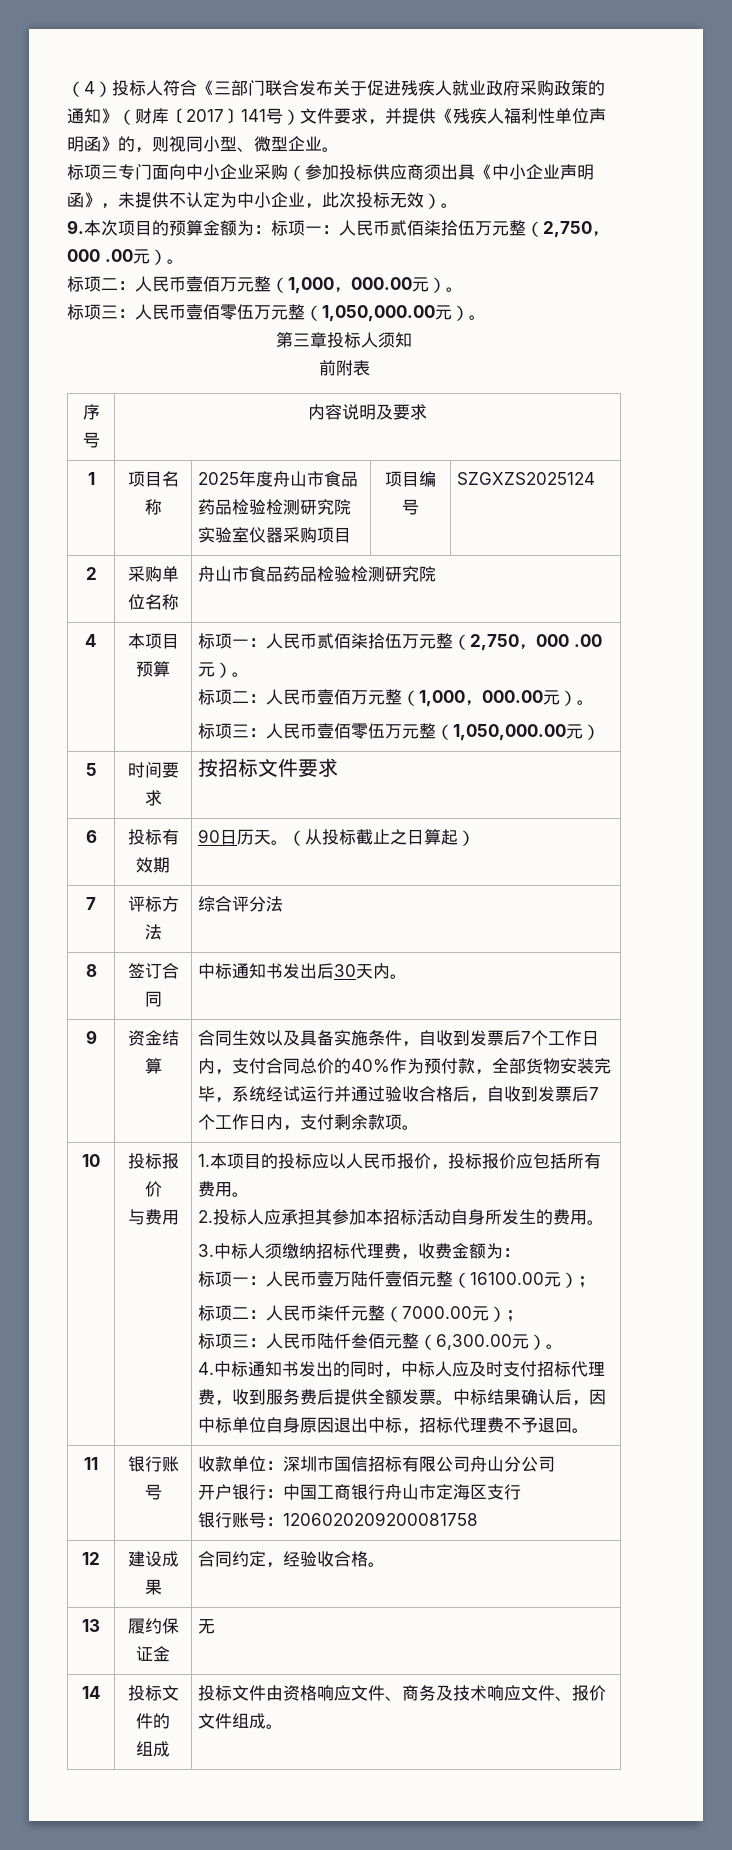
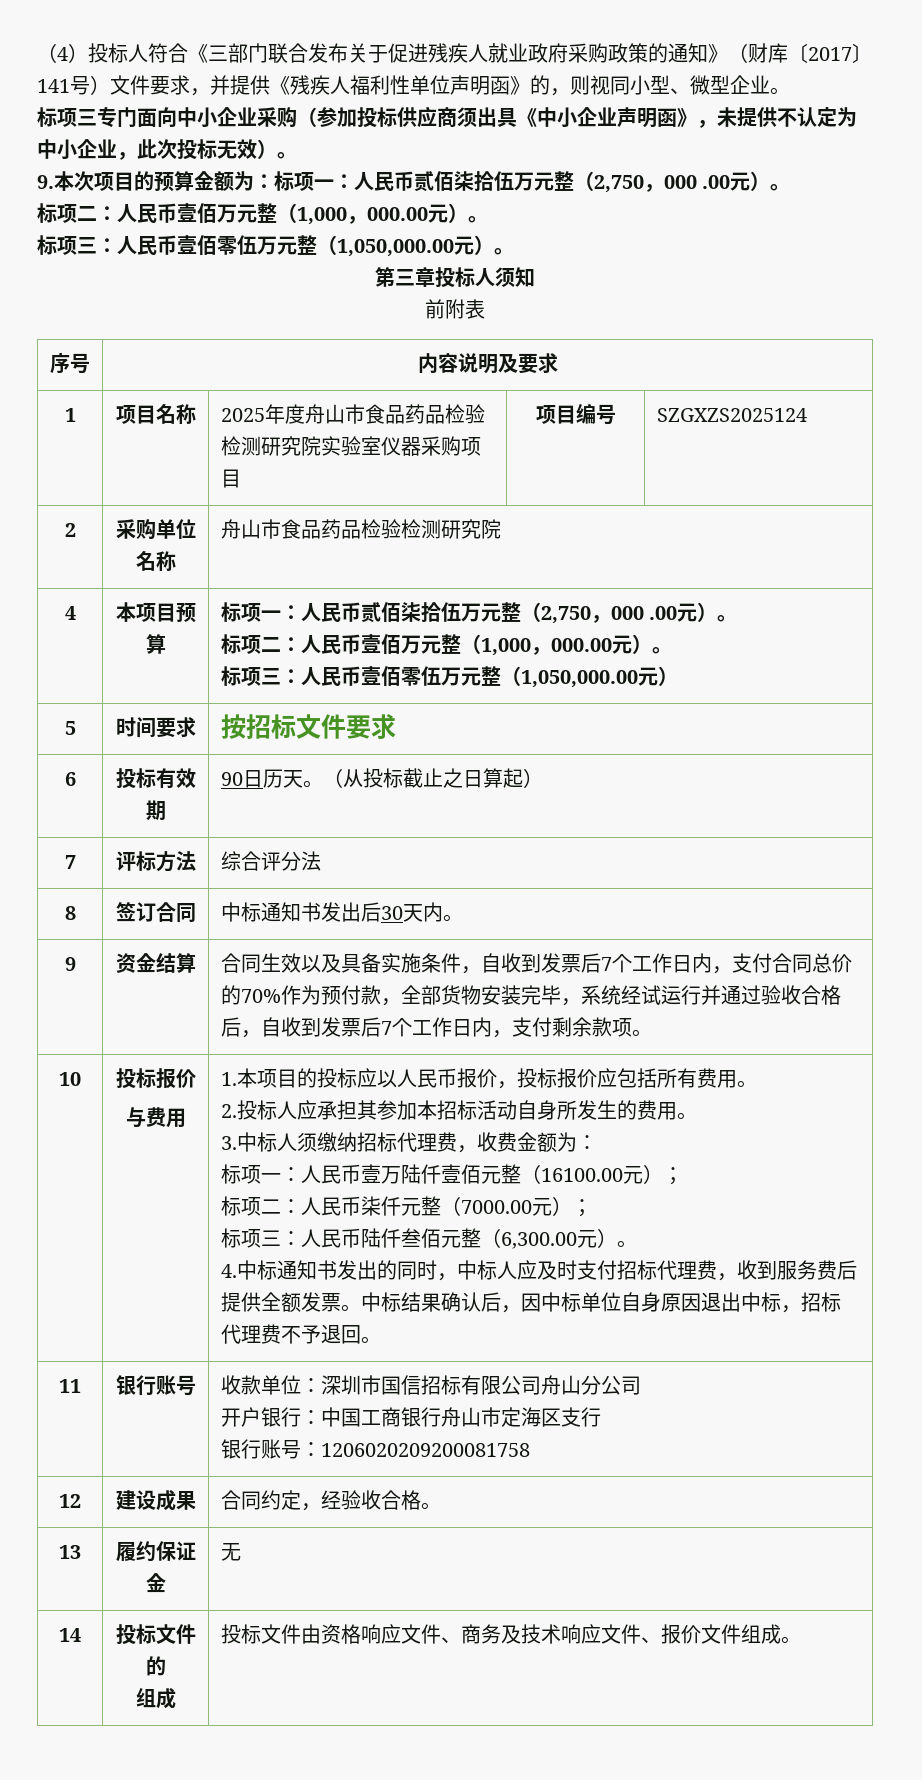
[351,1059,391,1073] 40% -> [240,989,281,1003] 70%

